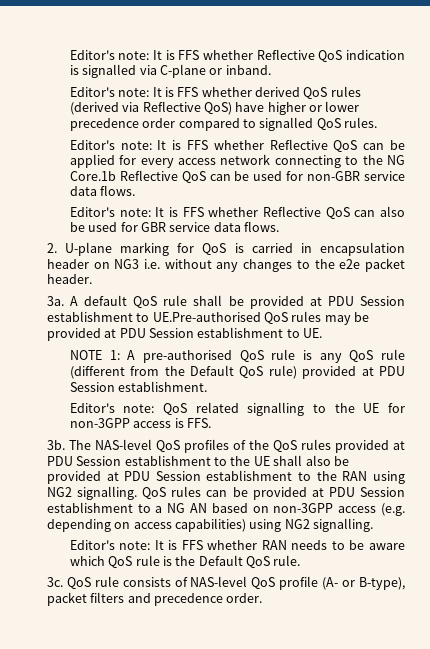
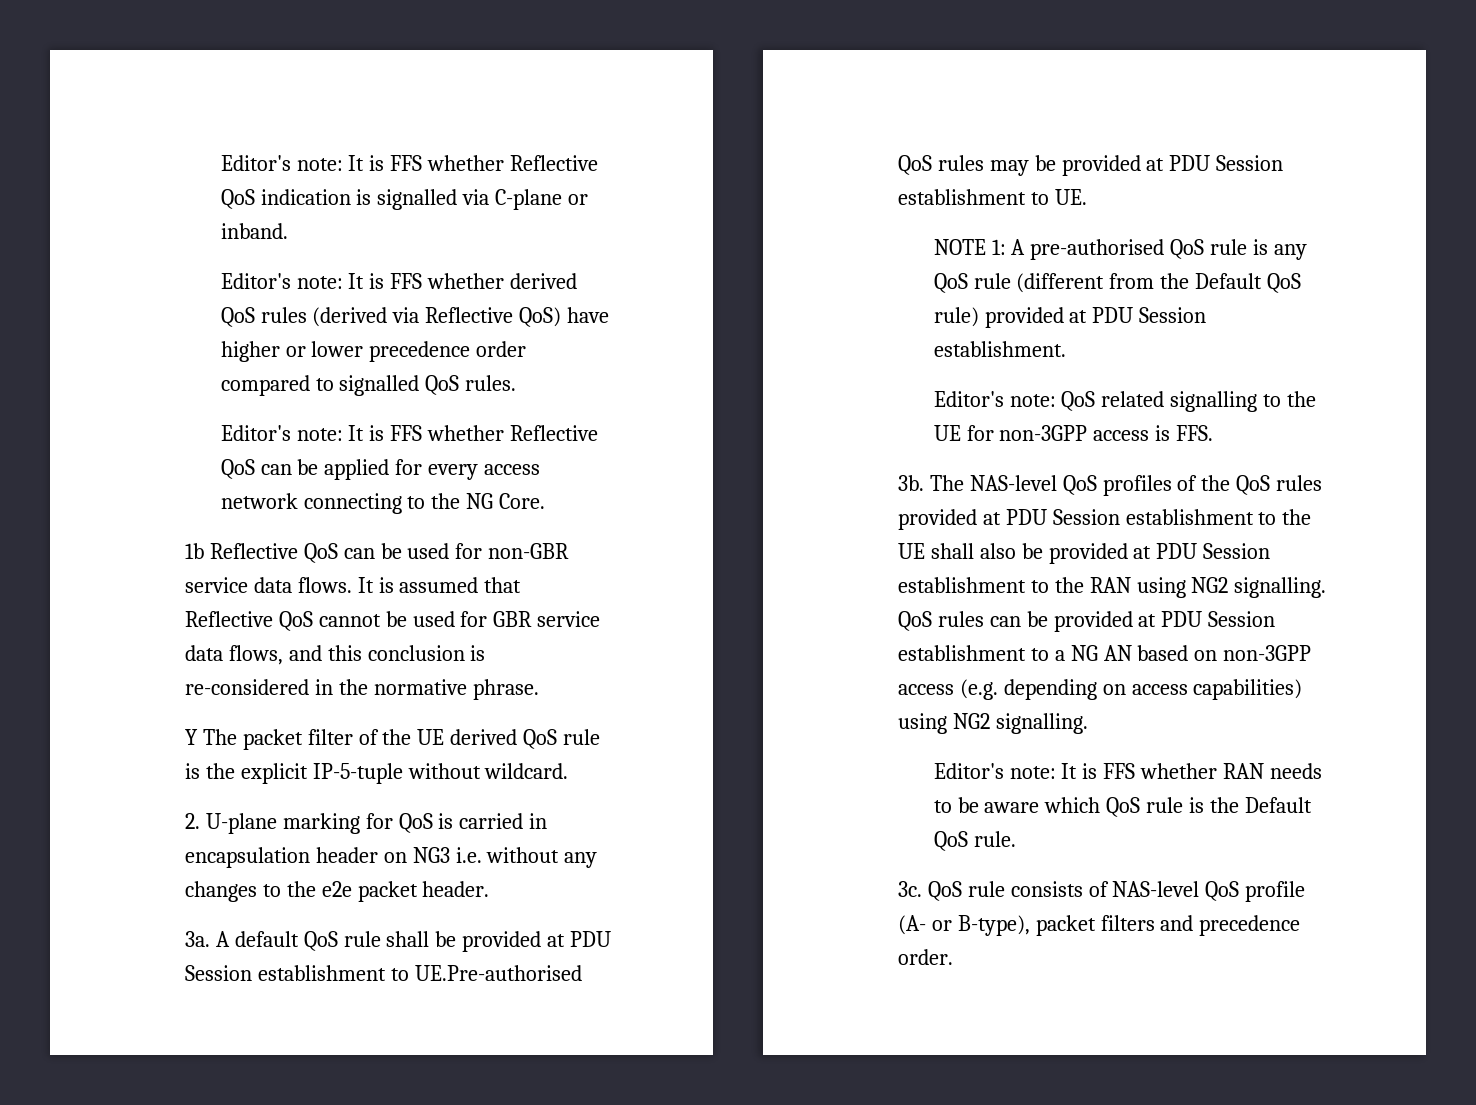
[69,171,116,181] Core.1b -> [499,493,546,509] [184,543,204,559] Core. // 1b
[69,206,405,219] // Editor's note: It is FFS whether Reflective QoS can also -> [357,577,522,593] [184,611,381,631] It is assumed that Reflective QoS cannot
[244,221,280,232] flows. -> [228,645,486,665] [184,679,539,700] [184,729,601,750] [184,763,569,784] flows, and this conclusion is re-considered in the normative phrase. // Y The packet filter of the UE derived QoS rule is the explicit IP-5-tuple without wildcard.

